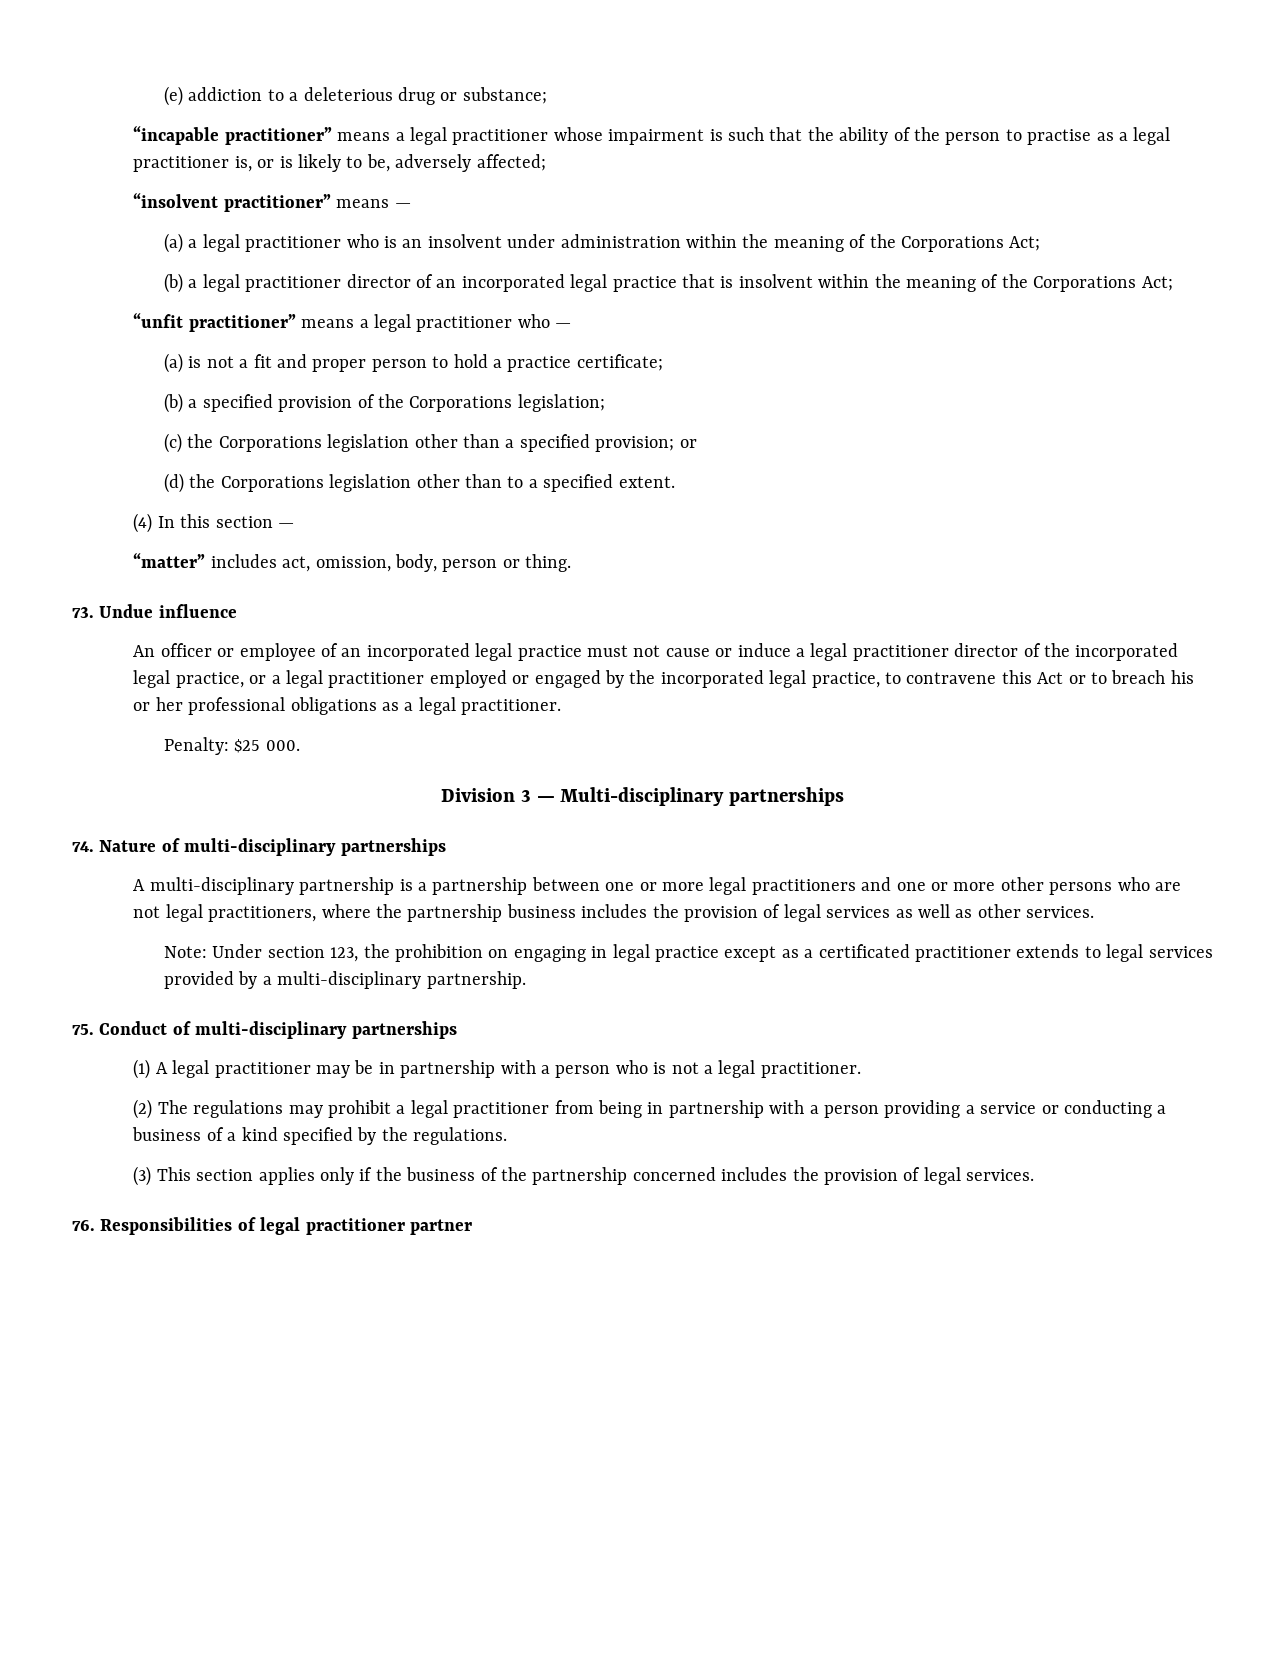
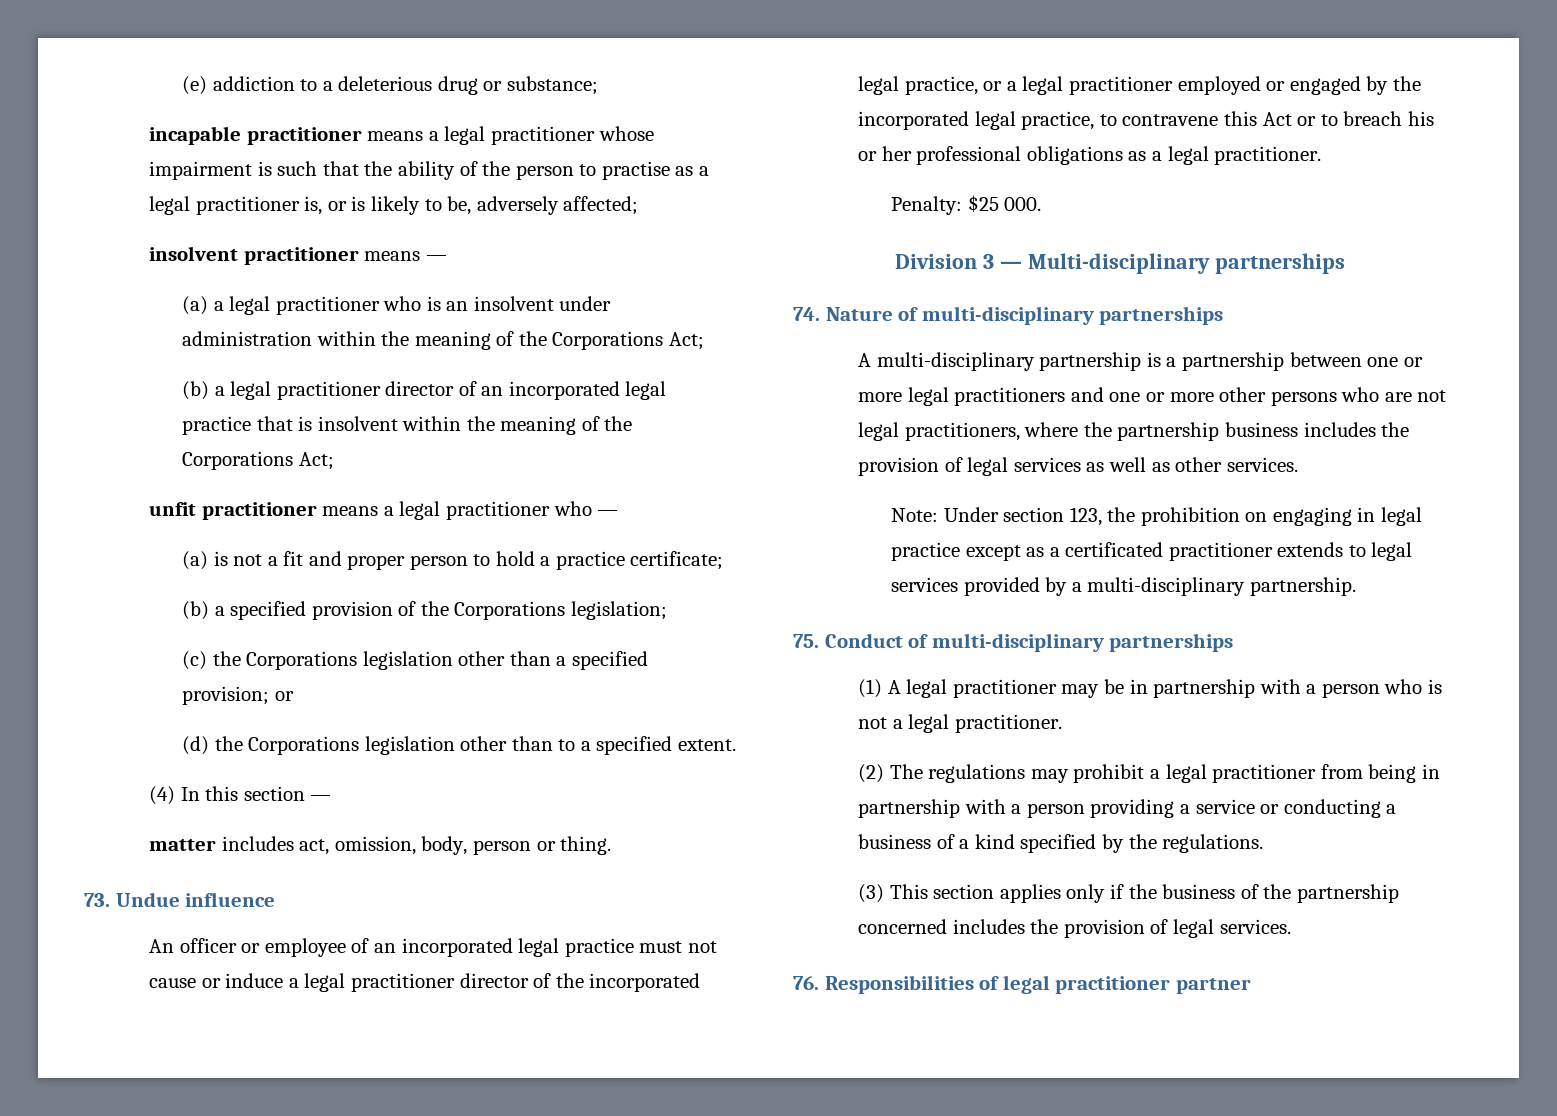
[133,126,332,145] “incapable practitioner” -> [149,126,362,145] incapable practitioner
[133,193,331,212] “insolvent practitioner” -> [149,246,359,265] insolvent practitioner
[133,313,296,332] “unfit practitioner” -> [149,502,317,520] unfit practitioner
[133,553,206,568] “matter” -> [149,839,217,851] matter

